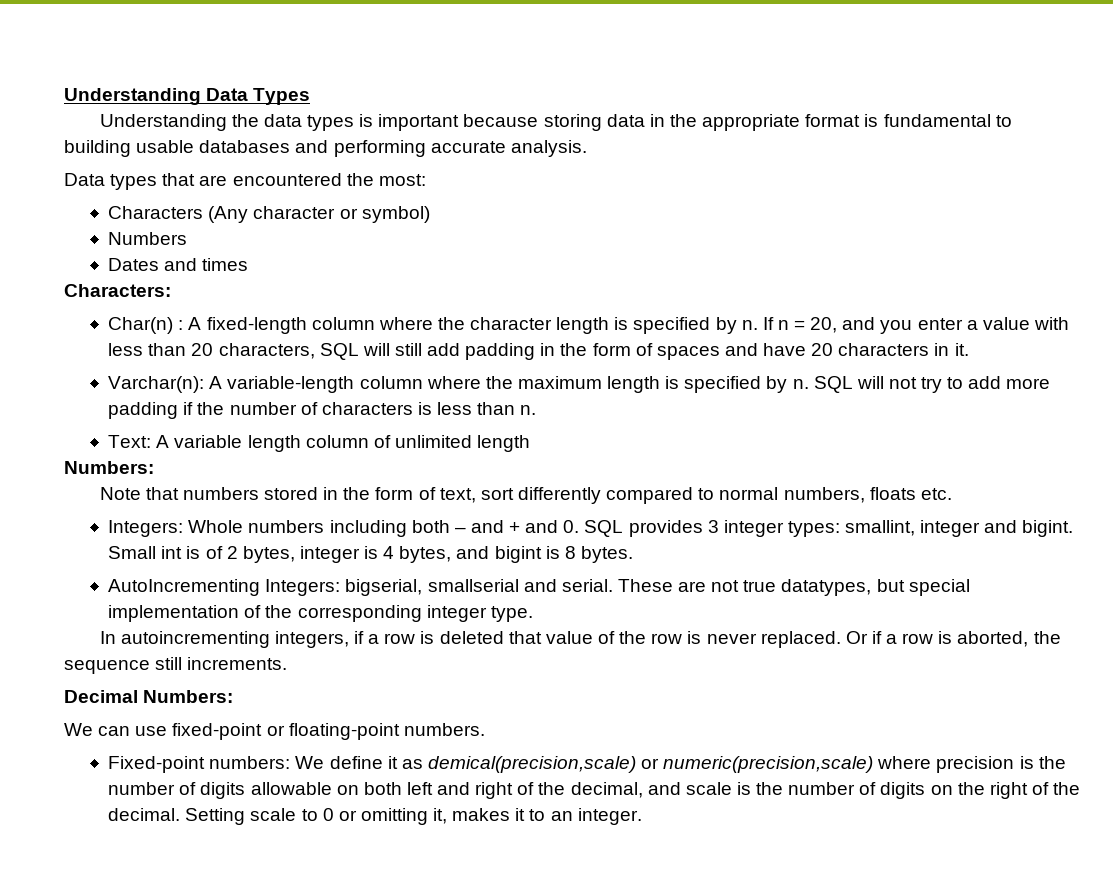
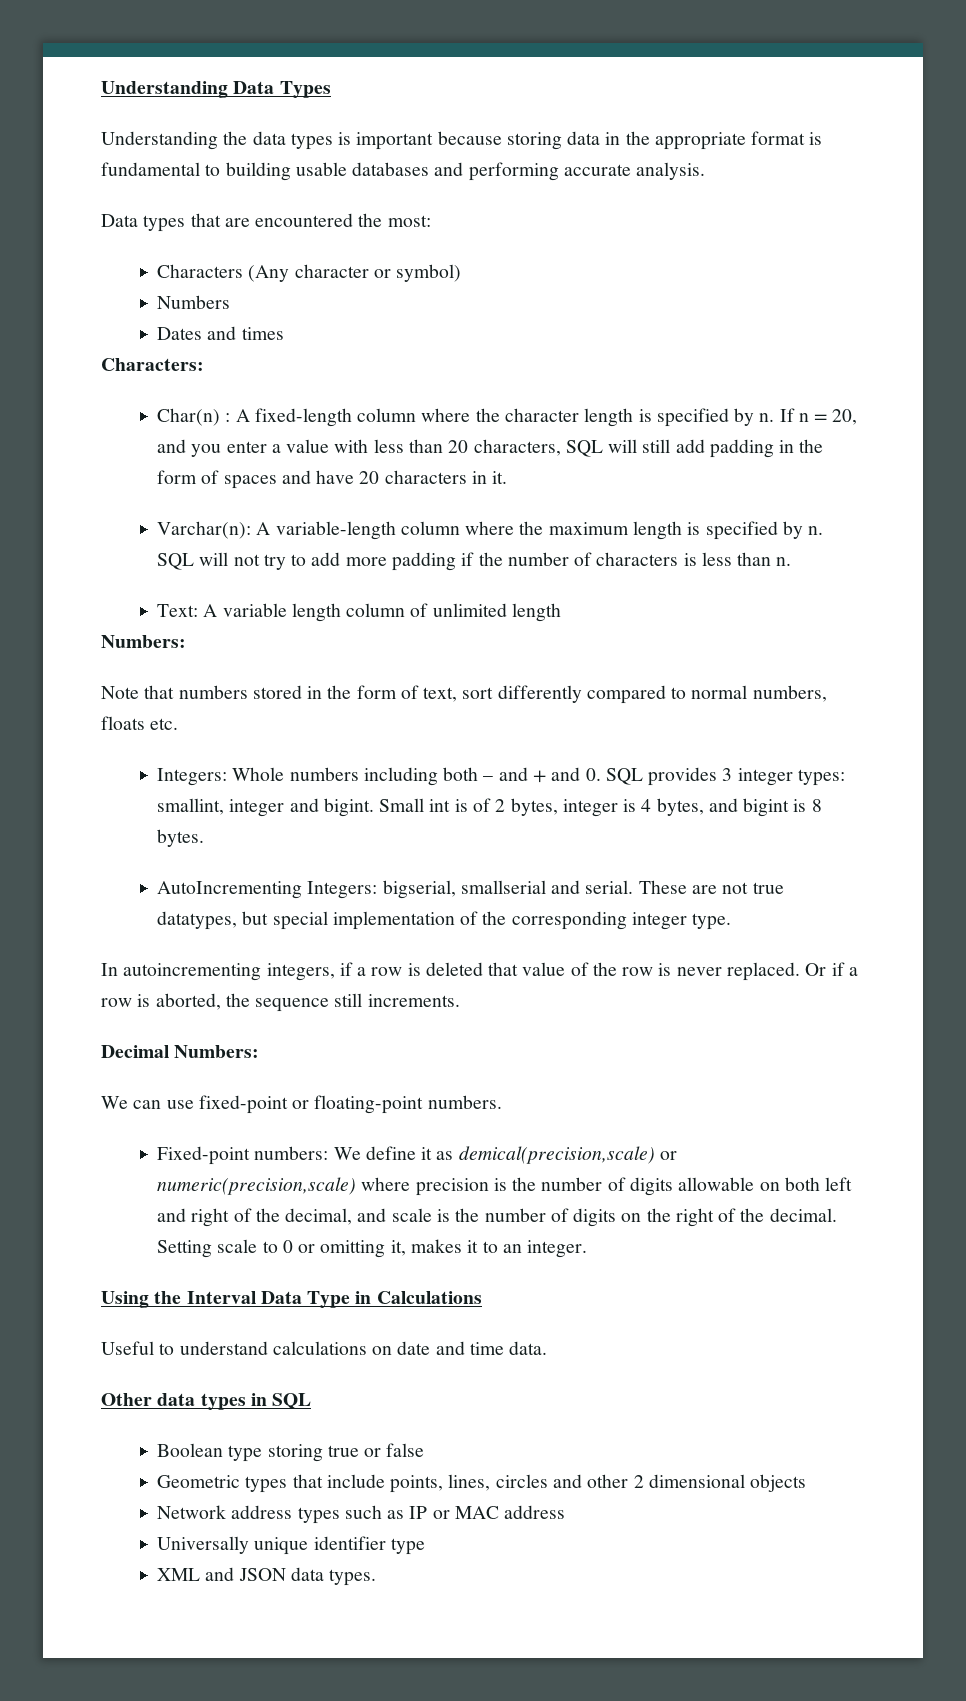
(642, 816) none -> [101,1291,482,1308] [101,1341,548,1355] [101,1393,312,1410] [157,1443,425,1462] [157,1474,807,1493] [157,1505,566,1524] [157,1536,425,1555] [157,1567,377,1586] // Using the Interval Data Type in Calculations // Useful to understand calculations on date and time data. // Other data types in SQL // Boolean type storing true or false // Geometric types that include points, lines, circles and other 2 dimensional objects // Network address types such as IP or MAC address // Universally unique identifier type // XML and JSON data types.

